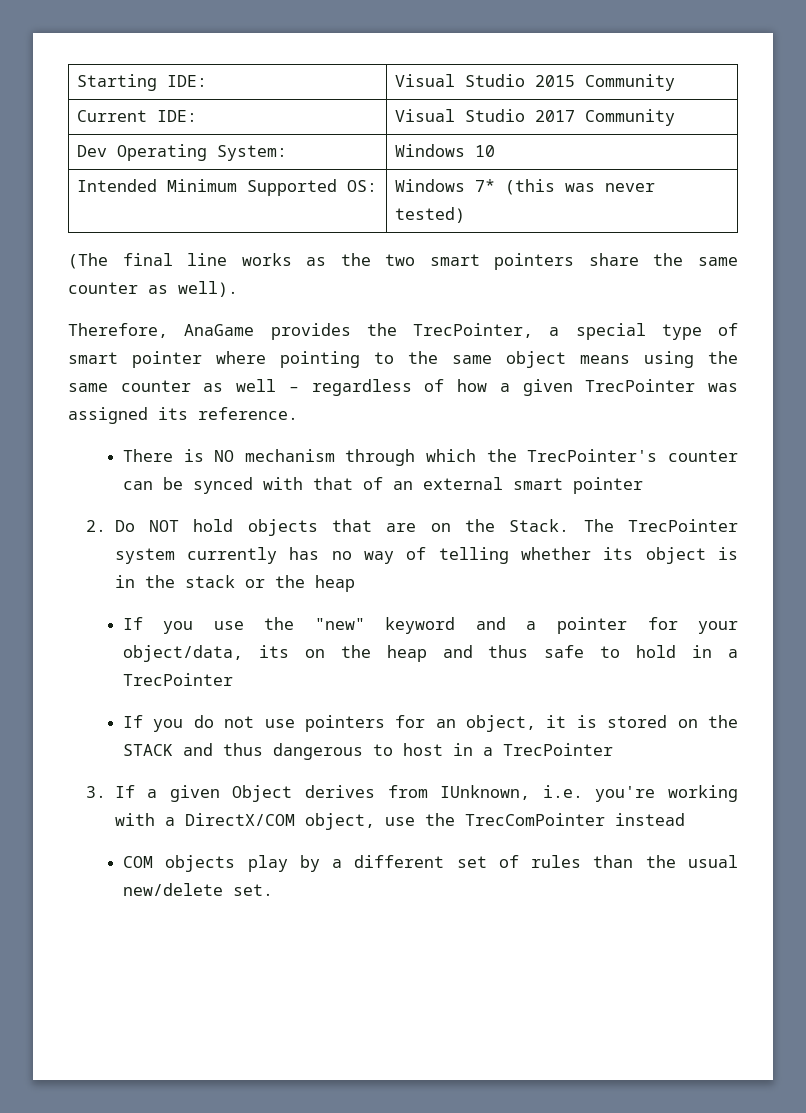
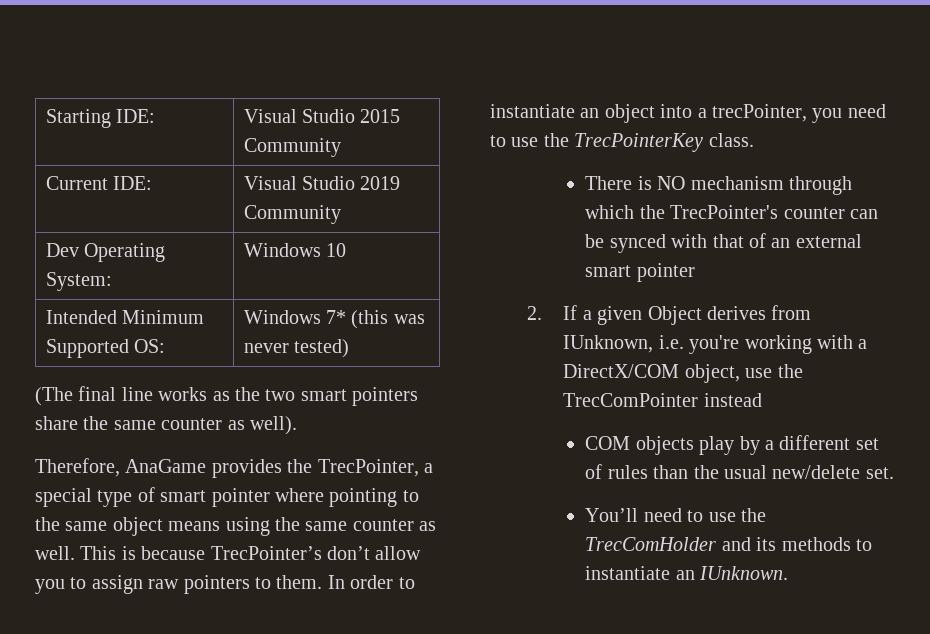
[534,110,575,122] 2017 -> [360,176,401,190] 2019
[236,379,739,396] [68,407,298,424] well – regardless of how a given TrecPointer was assigned its reference. -> [35,546,422,560] [35,575,415,594] [490,104,886,123] [490,133,754,152] well. This is because TrecPointer’s don’t allow you to assign raw pointers to them. In order to instantiate an object into a trecPointer, you need to use the TrecPointerKey class.
[114,519,738,536] [114,547,738,564] [114,575,355,592] [122,617,738,634] [122,645,739,662] [122,673,233,686] [122,715,739,732] [122,743,613,760] [86,786,107,798] Do NOT hold objects that are on the Stack. The TrecPointer system currently has no way of telling whether its object is in the stack or the heap // If you use the "new" keyword and a pointer for your object/data, its on the heap and thus safe to hold in a TrecPointer // If you do not use pointers for an object, it is stored on the STACK and thus dangerous to host in a TrecPointer // 3. -> (542, 313) none
(273, 890) none -> [585,508,766,522] [585,537,872,551] [585,566,789,580] // You’ll need to use the TrecComHolder and its methods to instantiate an IUnknown.

